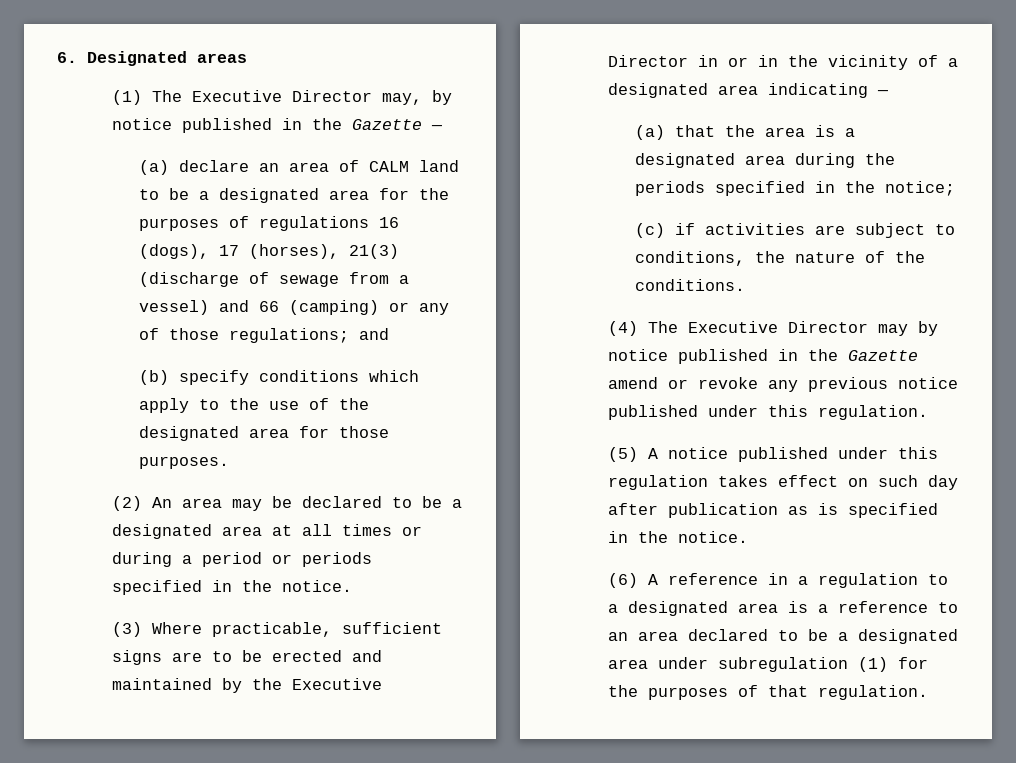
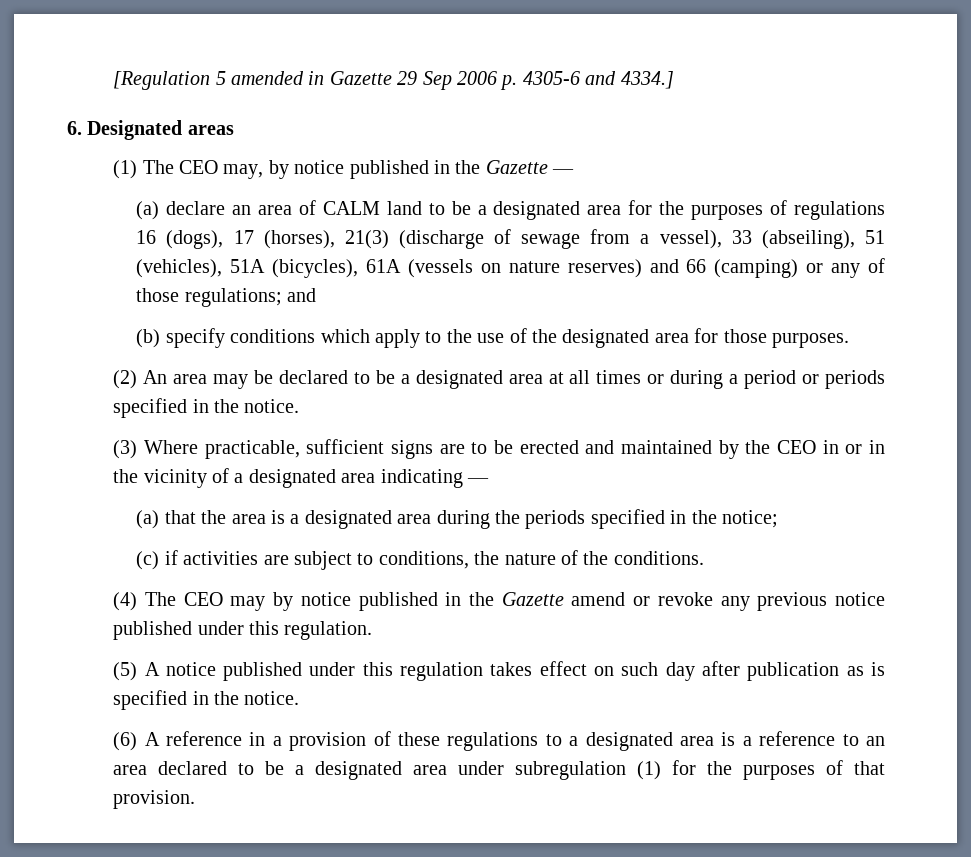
(57, 57) none -> [113,71,674,90] [Regulation 5 amended in Gazette 29 Sep 2006 p. 4305-6 and 4334.] //
[191,90,372,102] Executive Director -> [179,160,219,174] CEO
[138,300,209,315] vessel) -> [659,230,886,249] [136,259,642,278] vessel), 33 (abseiling), 51 (vehicles), 51A (bicycles), 61A (vessels on nature reserves)
[291,678,382,690] [607,55,688,67] Executive Director -> [776,440,816,454] CEO
[687,321,868,333] Executive Director -> [183,592,223,606] CEO
[817,573,918,588] regulation -> [289,731,539,751] provision of these regulations
[817,685,928,700] regulation. -> [113,790,196,809] provision.

